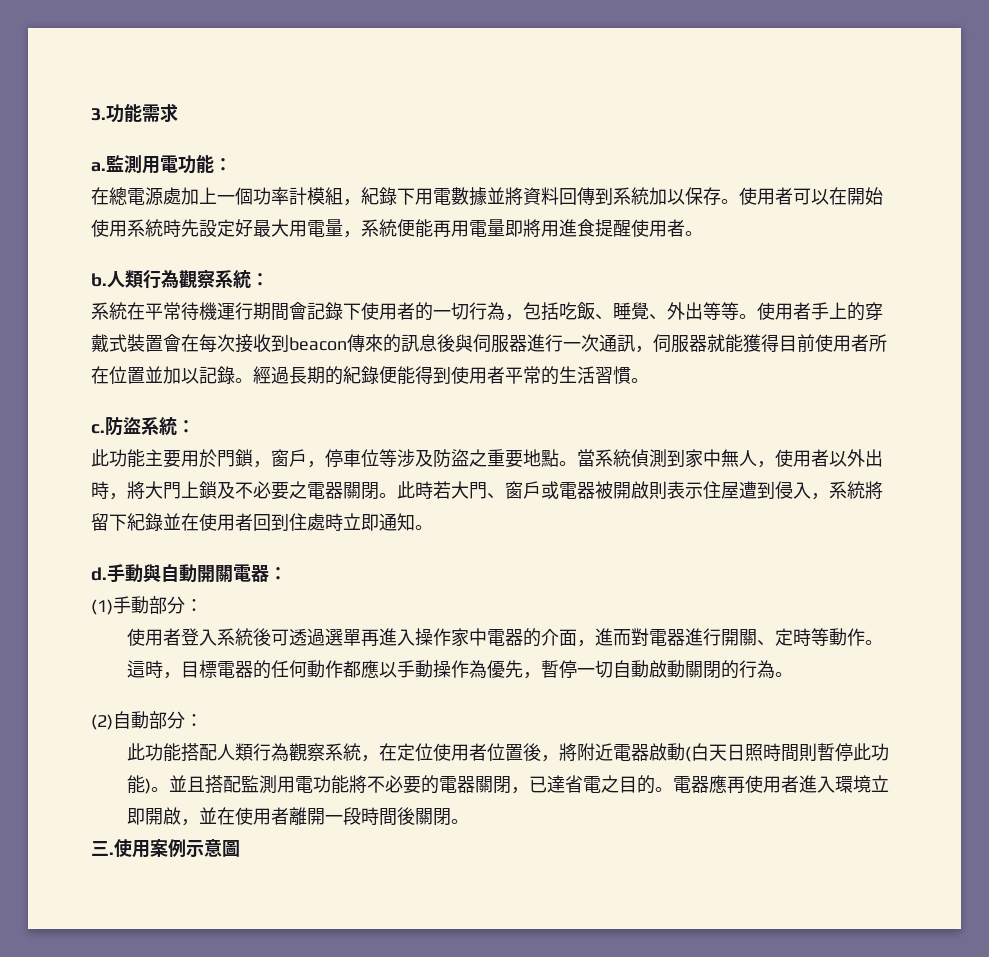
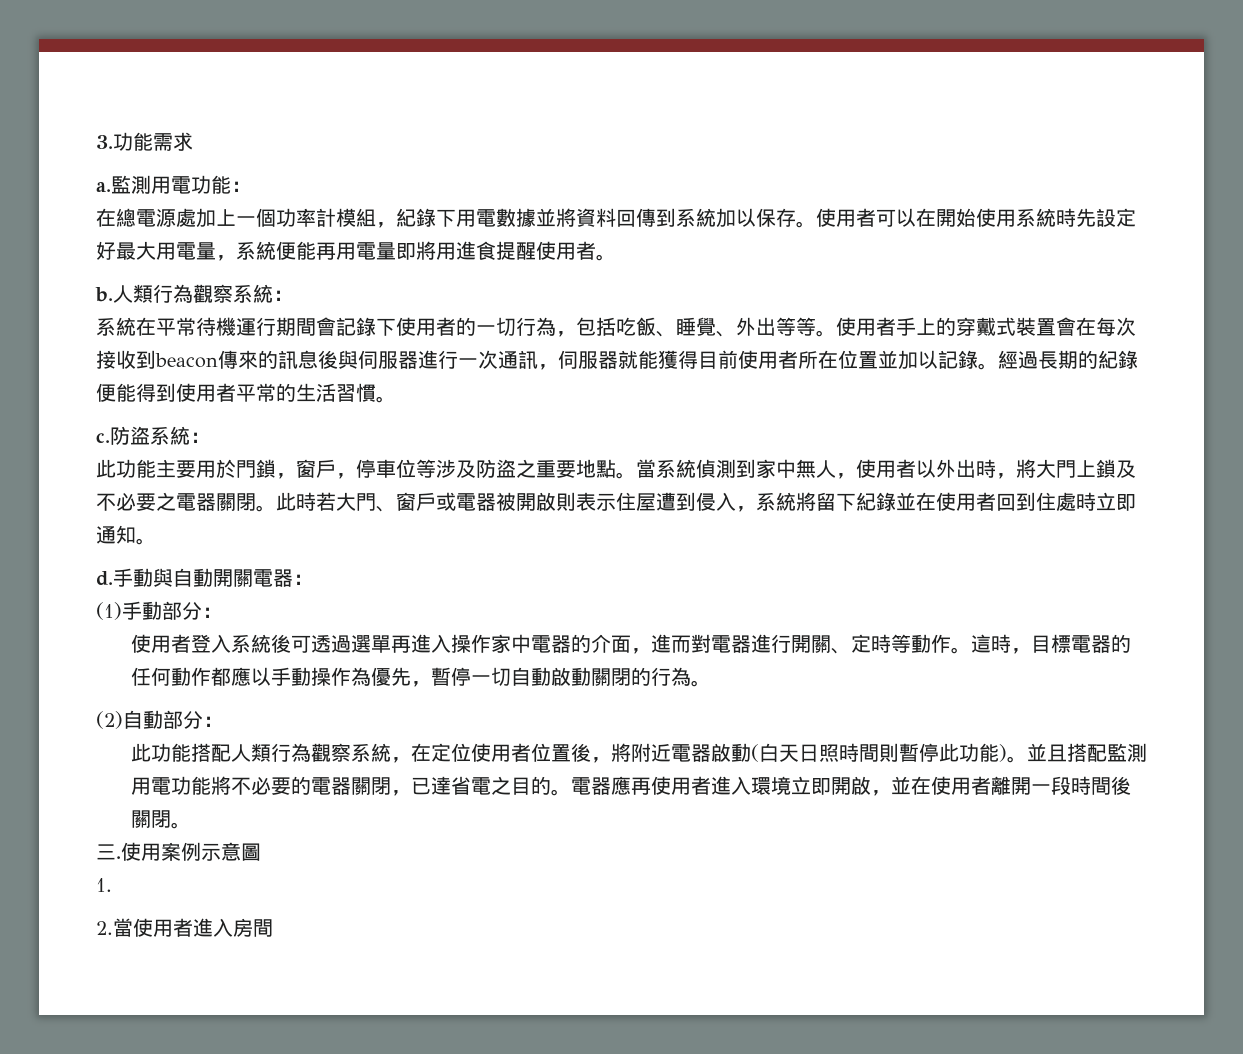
(240, 848) none -> [96,878,112,892] [96,918,273,937] // 1. // 2.當使用者進入房間

